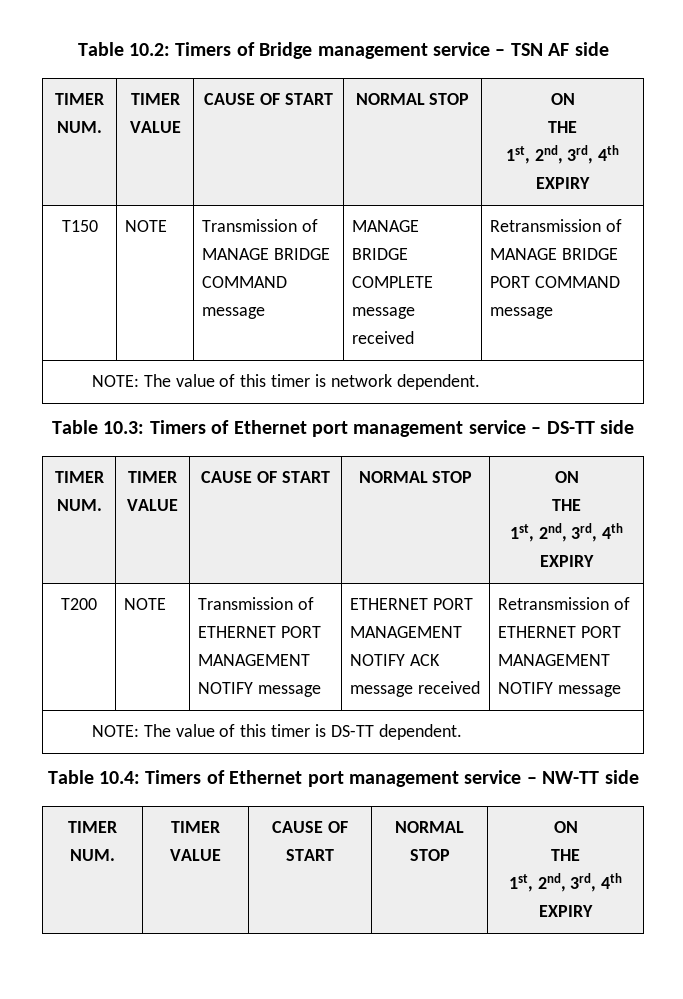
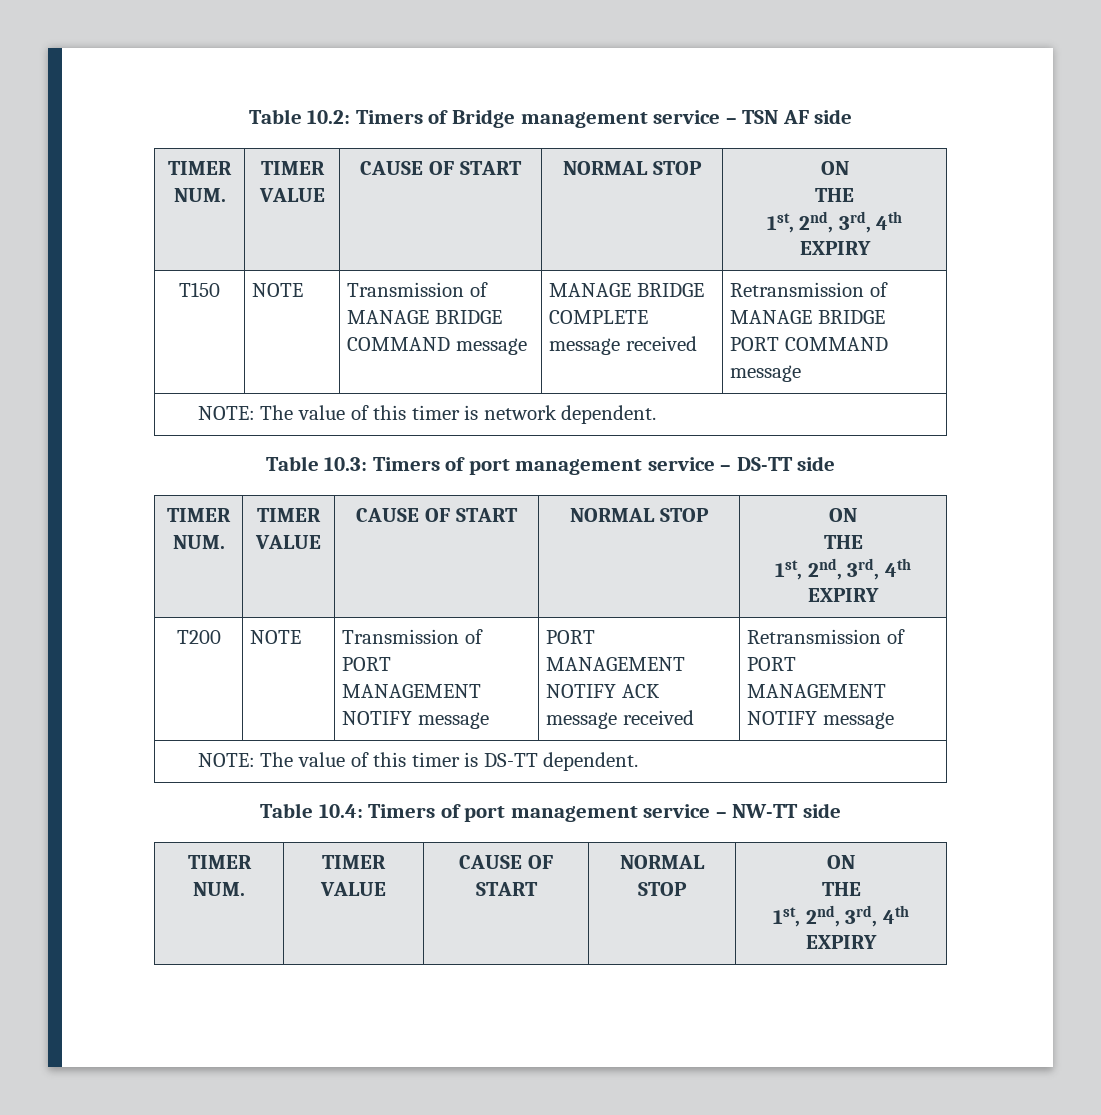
[233,420,307,434] Ethernet -> (466, 464) none
[197,626,276,638] ETHERNET -> (483, 636) none
[349,598,428,610] ETHERNET -> (489, 720) none
[497,626,576,638] ETHERNET -> (905, 636) none
[229,770,303,784] Ethernet -> (461, 811) none

